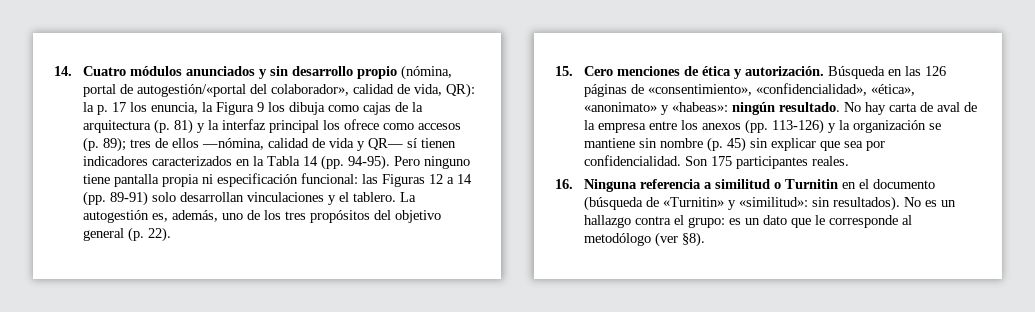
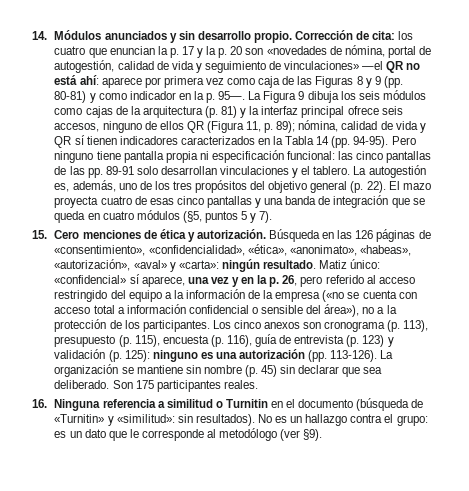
[82,66,182,76] Cuatro módulos -> [54,30,102,40] Módulos
[356,65,452,80] [82,83,475,98] [82,102,325,115] propio (nómina, portal de autogestión/«portal del colaborador», calidad de vida, QR): la p. 17 los enuncia, la Figura 9 los dibuja -> [253,30,414,43] [54,45,432,58] [54,60,421,73] [54,75,403,88] [54,90,426,103] propio. Corrección de cita: los cuatro que enuncian la p. 17 y la p. 20 son «novedades de nómina, portal de autogestión, calidad de vida y seguimiento de vinculaciones» —el QR no está ahí: aparece por primera vez como caja de las Figuras 8 y 9 (pp. 80-81) y como indicador en la p. 95—. La Figura 9 dibuja los seis módulos
[322,119,461,130] [82,137,403,152] los ofrece como accesos (p. 89); tres de ellos —nómina, calidad de vida y QR— -> [347,106,403,115] [54,120,426,133] [54,136,72,148] ofrece seis accesos, ninguno de ellos QR (Figura 11, p. 89); nómina, calidad de vida y QR
[381,174,472,187] [82,191,148,206] Figuras 12 a 14 (pp. 89-91) -> [356,151,432,163] [54,166,134,178] cinco pantallas de las pp. 89-91
(171, 234) none -> [388,181,431,190] [54,195,425,208] [54,210,273,223] El mazo proyecta cuatro de esas cinco pantallas y una banda de integración que se queda en cuatro módulos (§5, puntos 5 y 7).
[583,102,977,115] [583,119,850,134] «anonimato» y «habeas»: ningún resultado. No hay carta de aval de la empresa entre los anexos (pp. 113-126) y la -> [289,245,411,256] [54,259,381,272] [54,274,415,287] [54,289,417,302] [54,304,397,317] [54,319,429,332] [54,334,394,347] [54,349,394,362] «anonimato», «habeas», «autorización», «aval» y «carta»: ningún resultado. Matiz único: «confidencial» sí aparece, una vez y en la p. 26, pero referido al acceso restringido del equipo a la información de la empresa («no se cuenta con acceso total a información confidencial o sensible del área»), no a la protección de los participantes. Los cinco anexos son cronograma (p. 113), presupuesto (p. 115), encuesta (p. 116), guía de entrevista (p. 123) y validación (p. 125): ninguno es una autorización (pp. 113-126). La
[770,138,816,151] explicar -> [298,365,340,374] declarar
[865,141,885,151] [583,155,681,166] por confidencialidad. -> [54,380,110,389] deliberado.
[681,232,705,247] §8). -> [303,429,323,441] §9).

